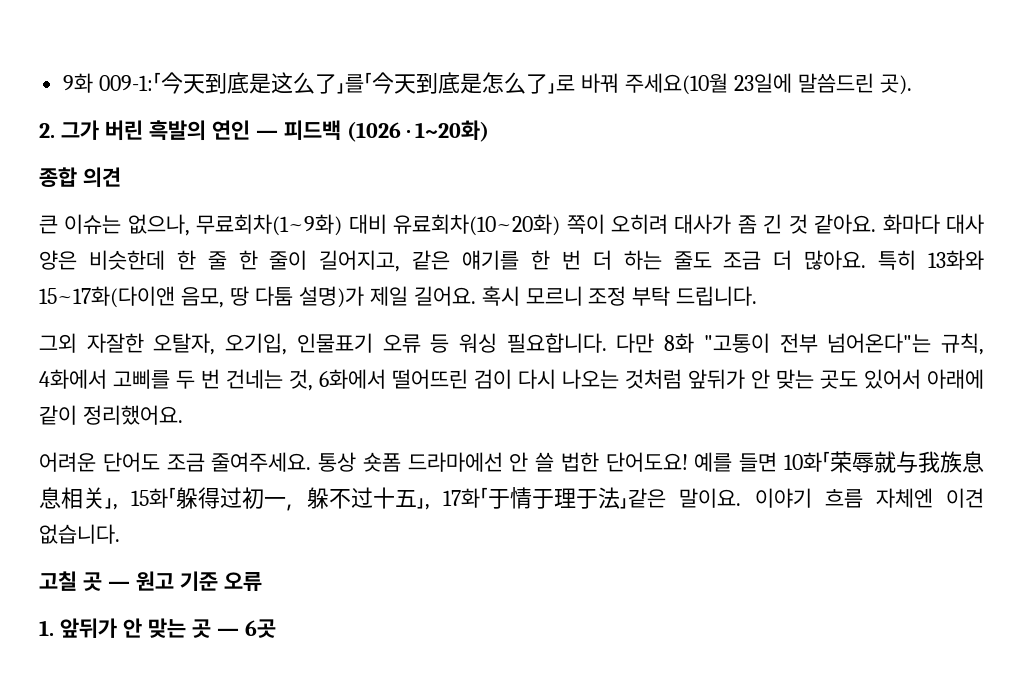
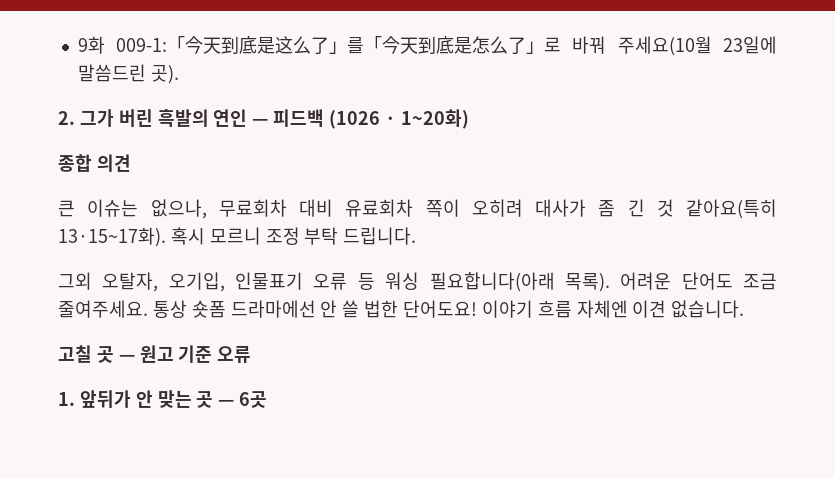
[196,214,561,236] 무료회차(1~9화) 대비 유료회차(10~20화) -> [218,199,414,217] 무료회차 대비 유료회차
[814,214,985,234] [39,250,985,272] [39,286,476,308] 같아요. 화마다 대사 양은 비슷한데 한 줄 한 줄이 길어지고, 같은 얘기를 한 번 더 하는 줄도 조금 더 많아요. 특히 13화와 15~17화(다이앤 음모, 땅 다툼 설명)가 제일 길어요. -> [686,199,777,219] [58,227,166,247] 같아요(특히 13·15~17화).
[86,333,144,353] 자잘한 -> (92, 281) none
[506,333,984,355] [39,369,984,391] [39,405,183,425] 필요합니다. 다만 8화 "고통이 전부 넘어온다"는 규칙, 4화에서 고삐를 두 번 건네는 것, 6화에서 떨어뜨린 검이 다시 나오는 것처럼 앞뒤가 안 맞는 곳도 있어서 아래에 같이 정리했어요. // -> [429,272,610,292] 필요합니다(아래 목록).
[694,451,984,473] [39,487,742,511] 예를 들면 10화「荣辱就与我族息息相关」, 15화「躲得过初一，躲不过十五」, 17화「于情于理于法」같은 말이요. -> (478, 309) none

